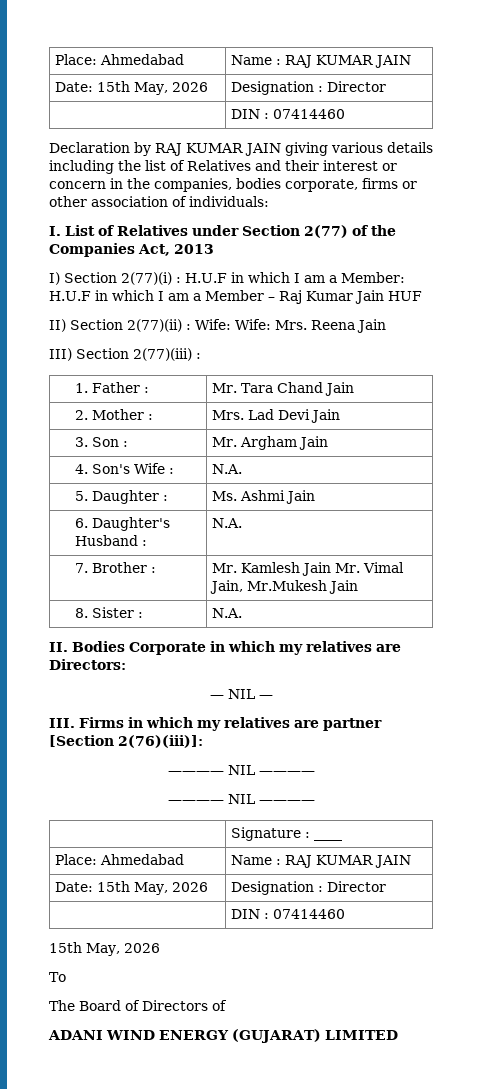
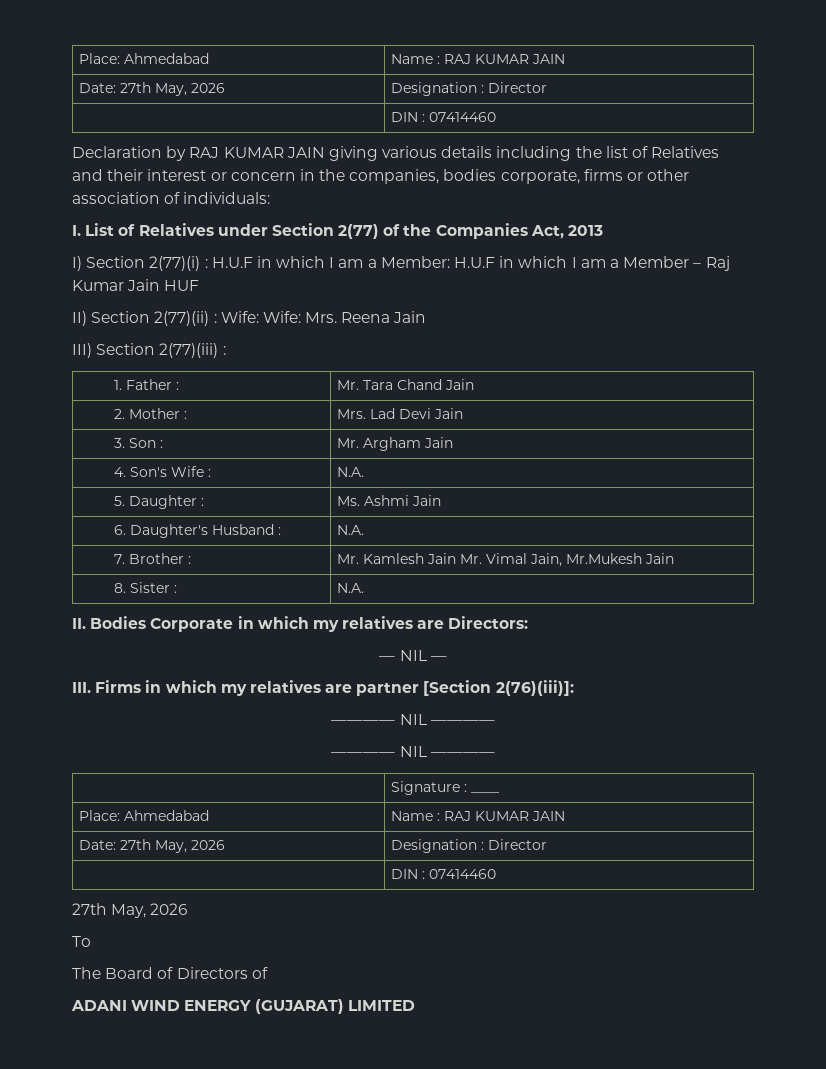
[54,54,184,65] [230,55,411,68] [54,81,130,92] Place: Ahmedabad | Name : RAJ KUMAR JAIN // Date: 15th -> [79,53,210,64] [391,54,566,64] [79,82,152,93] Place: Ahmedabad | Name : RAJ KUMAR JAIN // Date: 27th
[96,881,208,895] [230,881,386,895] [230,909,345,919] [49,942,82,953] 15th May, 2026 | Designation : Director // | DIN : 07414460 // 15th -> [120,839,226,853] [391,839,548,853] [391,869,497,879] [72,903,107,915] 27th May, 2026 | Designation : Director // | DIN : 07414460 // 27th

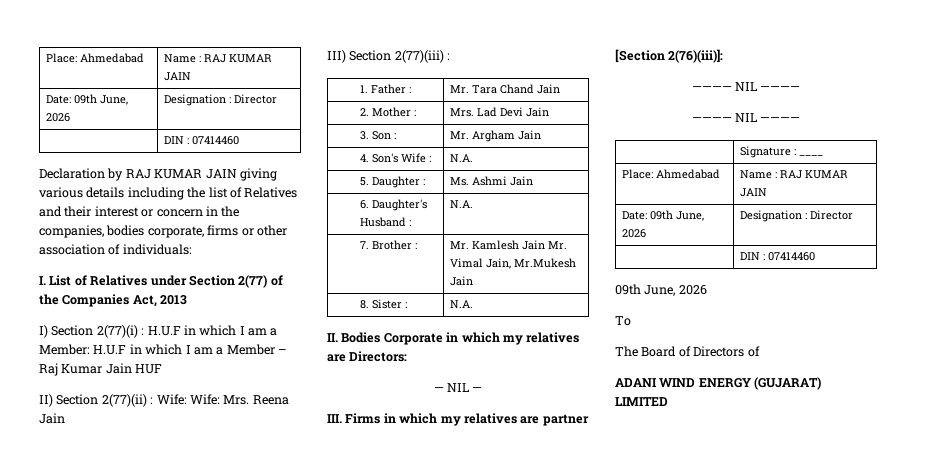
[79,53,210,64] [391,54,566,64] [79,82,188,96] Place: Ahmedabad | Name : RAJ KUMAR JAIN // Date: 27th May, -> [46,53,145,63] [164,54,273,63] [164,72,192,81] [46,94,129,105] Place: Ahmedabad | Name : RAJ KUMAR JAIN // Date: 09th June,
[120,839,226,853] [391,839,548,853] [391,869,497,879] [72,903,147,918] 27th May, 2026 | Designation : Director // | DIN : 07414460 // 27th May, -> [650,210,705,221] [622,229,647,238] [740,210,854,222] [740,252,816,261] [615,284,676,296] 09th June, 2026 | Designation : Director // | DIN : 07414460 // 09th June,

